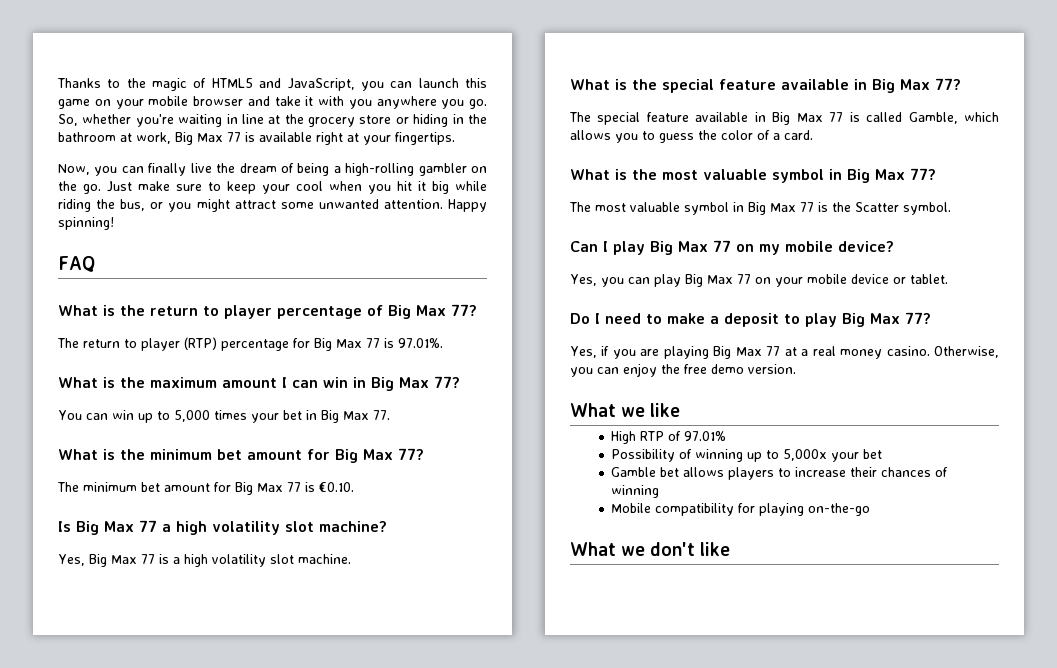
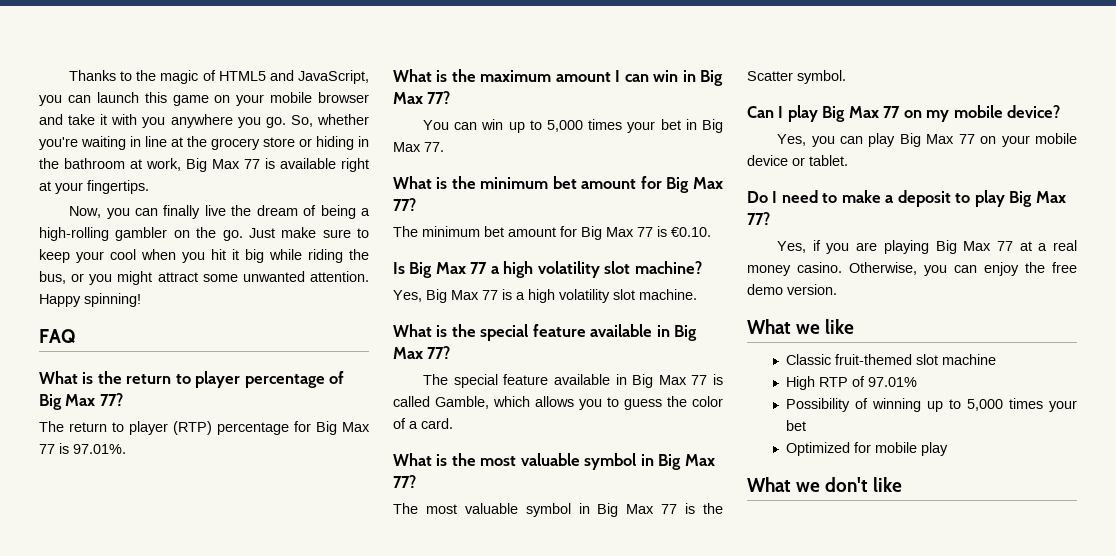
(681, 410) none -> [786,354,997,365] // Classic fruit-themed slot machine
[783,449,828,461] 5,000x -> [967,398,1044,411] 5,000 times
[611,467,949,480] [611,485,660,498] [611,503,871,516] Gamble bet allows players to increase their chances of winning // Mobile compatibility for playing on-the-go -> [786,442,949,456] Optimized for mobile play

